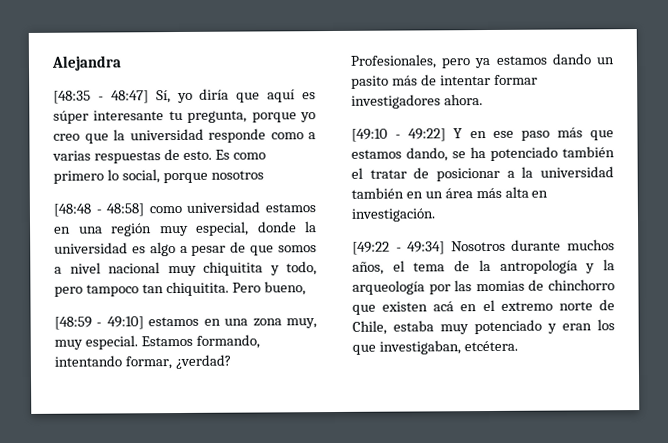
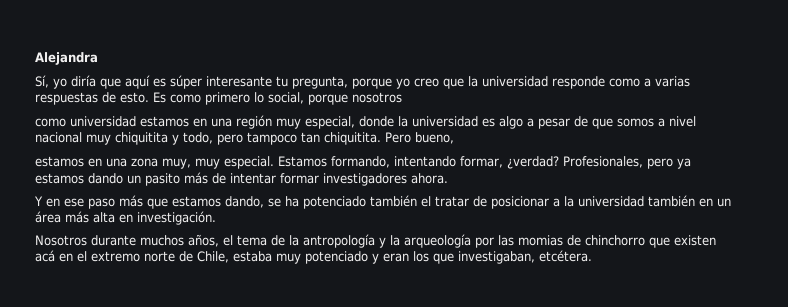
[53,90,149,104] [48:35 - 48:47] -> (98, 58) none
[53,203,145,217] [48:48 - 48:58] -> (402, 97) none
[54,316,144,330] [48:59 - 49:10] -> (454, 138) none
[351,128,447,142] [49:10 - 49:22] -> (448, 178) none
[352,241,446,255] [49:22 - 49:34] -> (216, 218) none

